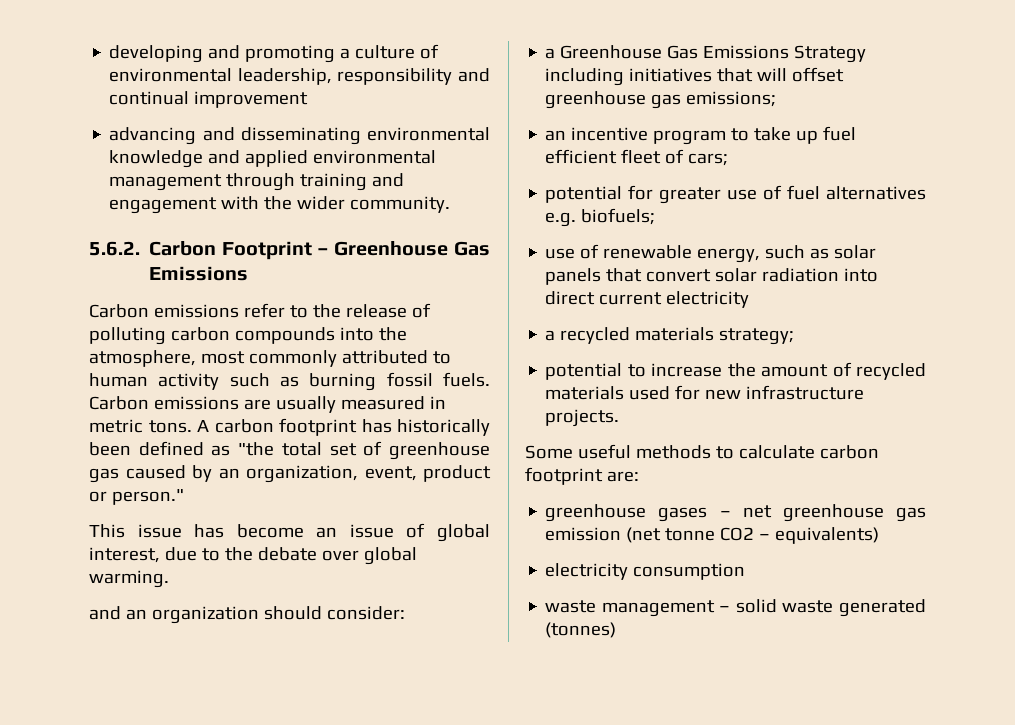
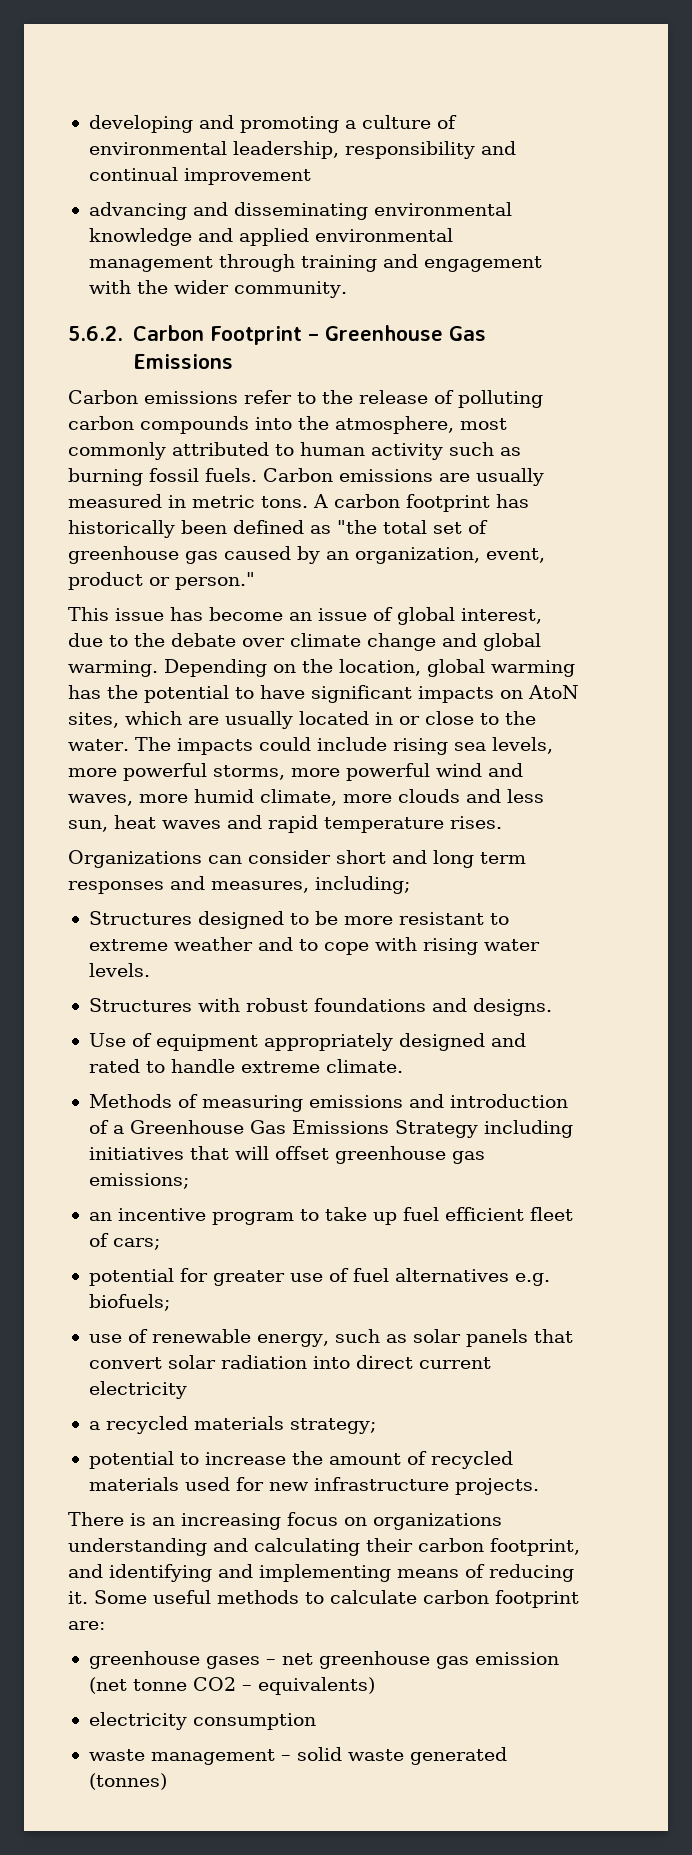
(359, 555) none -> [290,633,477,651] climate change and
[89,606,405,624] // and an organization should consider: // -> [164,659,575,677] [68,685,579,703] [68,711,536,729] [68,737,553,755] [68,763,523,781] [68,789,544,806] [68,815,502,833] [68,850,526,868] [68,876,410,894] [88,911,509,929] [88,937,540,955] [88,963,150,977] [88,998,552,1016] [88,1033,526,1051] [88,1059,403,1073] [88,1094,568,1112] [88,1120,109,1134] Depending on the location, global warming has the potential to have significant impacts on AtoN sites, which are usually located in or close to the water. The impacts could include rising sea levels, more powerful storms, more powerful wind and waves, more humid climate, more clouds and less sun, heat waves and rapid temperature rises. // Organizations can consider short and long term responses and measures, including; // Structures designed to be more resistant to extreme weather and to cope with rising water levels. // Structures with robust foundations and designs. // Use of equipment appropriately designed and rated to handle extreme climate. // Methods of measuring emissions and introduction of
(620, 418) none -> [68,1512,502,1530] [68,1538,580,1556] [68,1564,574,1582] [68,1591,88,1604] There is an increasing focus on organizations understanding and calculating their carbon footprint, and identifying and implementing means of reducing it.

